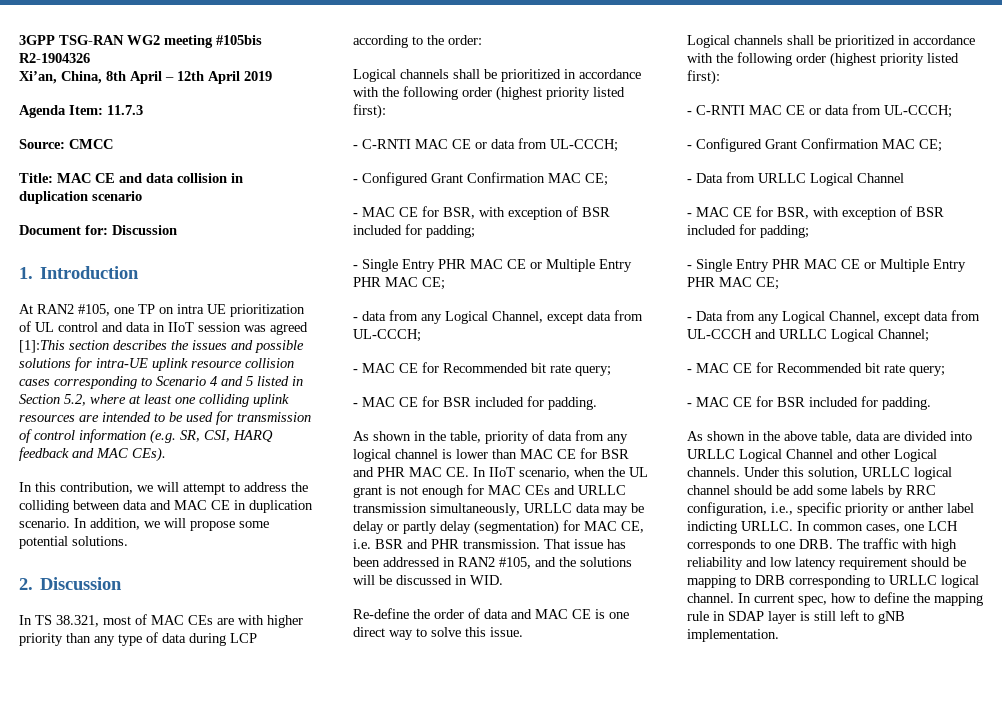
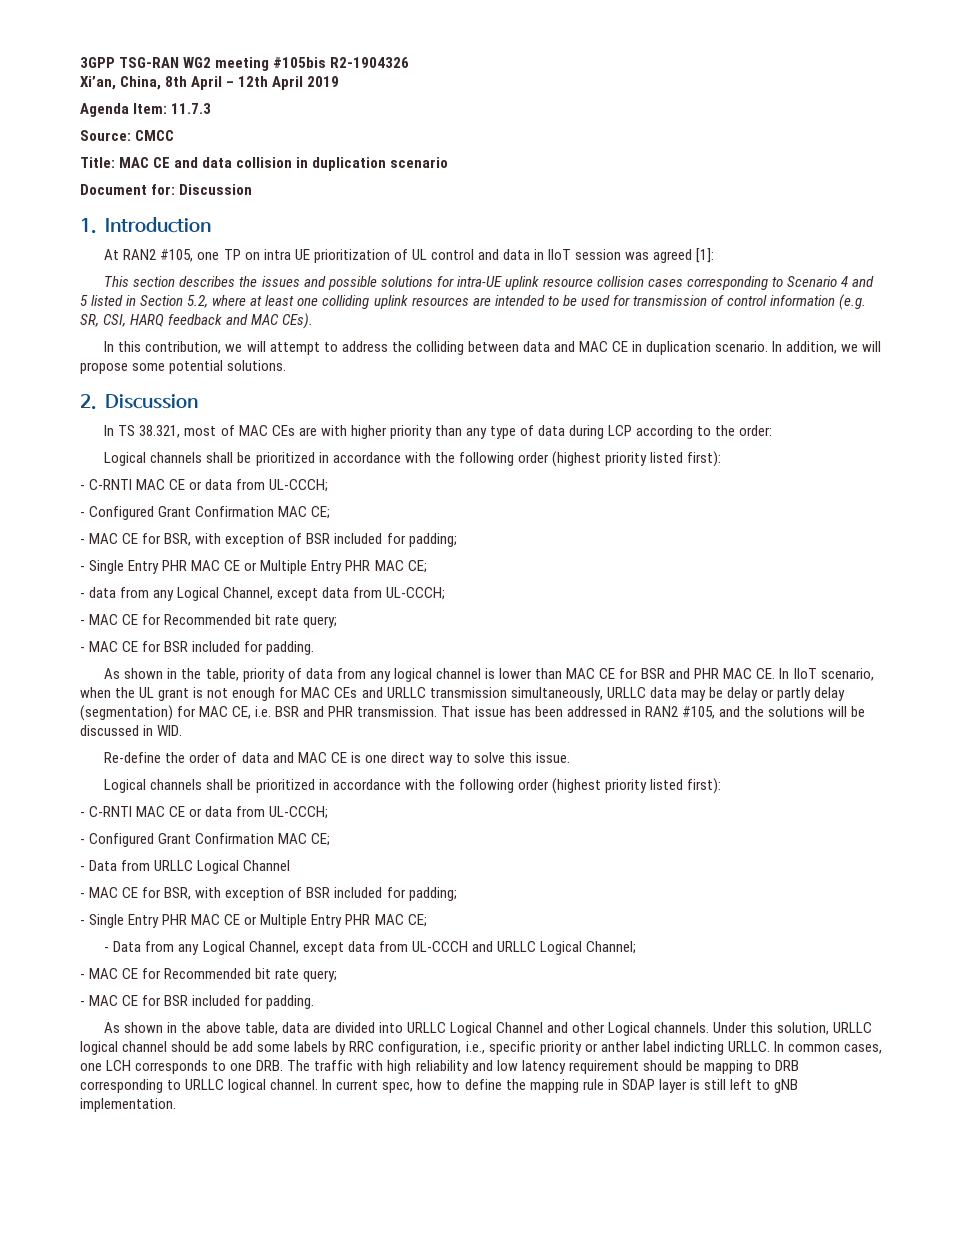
[19,340,65,353] [1]:This -> [696,248,715,263] [104,276,130,287] [1]: // This

